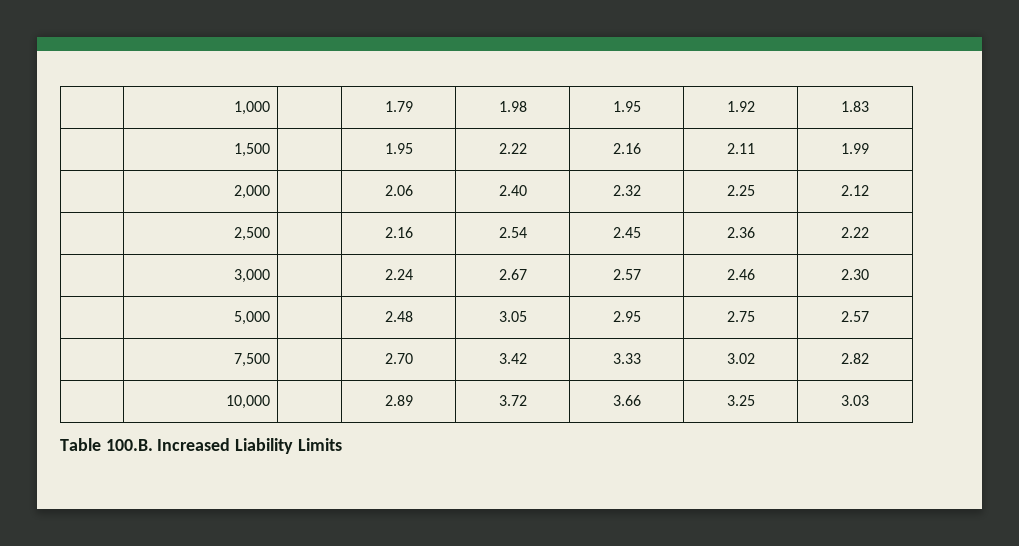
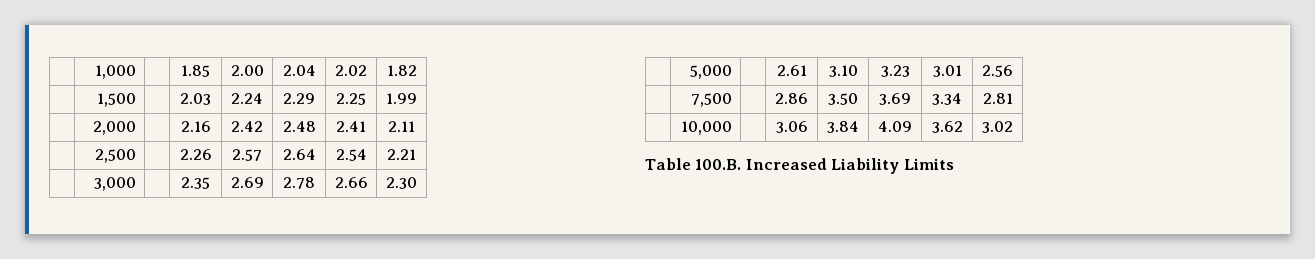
[384,101,413,112] [498,101,527,112] [612,101,641,112] [726,101,755,112] [841,101,869,112] [233,143,270,157] [384,143,413,154] [498,143,527,154] [612,143,641,154] [726,143,755,154] [841,143,869,154] [233,185,270,199] [384,185,413,196] [498,185,527,196] [612,185,641,196] [726,185,755,196] [841,185,869,196] [233,227,270,241] [384,227,413,238] [498,227,527,238] [612,227,641,238] [726,227,755,238] [841,227,869,238] [233,269,270,283] [384,269,413,280] [498,269,527,280] [612,269,641,280] [726,269,755,280] [841,269,869,280] [233,311,270,325] [384,311,413,322] [498,311,527,322] [612,311,641,322] [726,311,755,322] [841,311,869,322] [233,353,270,367] [384,353,413,364] [498,353,527,364] [612,353,641,364] [726,353,755,364] [841,353,869,364] [225,395,270,409] [384,395,413,406] [498,395,527,406] [612,395,641,406] [726,395,755,406] [841,395,869,406] 1.79 | 1.98 | 1.95 | 1.92 | 1.83 // | 1,500 | | 1.95 | 2.22 | 2.16 | 2.11 | 1.99 // | 2,000 | | 2.06 | 2.40 | 2.32 | 2.25 | 2.12 // | 2,500 | | 2.16 | 2.54 | 2.45 | 2.36 | 2.22 // | 3,000 | | 2.24 | 2.67 | 2.57 | 2.46 | 2.30 // | 5,000 | | 2.48 | 3.05 | 2.95 | 2.75 | 2.57 // | 7,500 | | 2.70 | 3.42 | 3.33 | 3.02 | 2.82 // | 10,000 | | 2.89 | 3.72 | 3.66 | 3.25 | 3.03 -> [181,65,210,77] [230,65,264,76] [282,65,316,76] [335,65,367,76] [386,65,417,76] [97,93,137,107] [180,93,211,105] [231,93,263,104] [283,93,315,104] [336,93,366,105] [386,93,417,104] [93,121,137,135] [180,121,211,132] [231,121,263,132] [282,121,316,132] [336,121,366,132] [388,121,415,132] [95,149,137,163] [179,149,212,160] [232,149,262,161] [282,149,316,160] [335,149,367,161] [387,149,416,160] [94,177,137,191] [181,177,210,189] [230,177,264,188] [283,177,315,189] [334,177,368,188] [386,177,417,189] [690,65,733,79] [776,65,807,76] [828,65,858,77] [880,65,910,77] [932,65,962,77] [982,65,1013,77] [691,93,733,107] [775,93,808,104] [828,93,858,105] [879,93,911,105] [932,93,962,105] [982,93,1013,104] [681,121,733,135] [775,121,808,133] [827,121,859,133] [878,121,912,132] [931,121,963,133] [982,121,1013,133] 1.85 | 2.00 | 2.04 | 2.02 | 1.82 // | 1,500 | | 2.03 | 2.24 | 2.29 | 2.25 | 1.99 // | 2,000 | | 2.16 | 2.42 | 2.48 | 2.41 | 2.11 // | 2,500 | | 2.26 | 2.57 | 2.64 | 2.54 | 2.21 // | 3,000 | | 2.35 | 2.69 | 2.78 | 2.66 | 2.30 // | 5,000 | | 2.61 | 3.10 | 3.23 | 3.01 | 2.56 // | 7,500 | | 2.86 | 3.50 | 3.69 | 3.34 | 2.81 // | 10,000 | | 3.06 | 3.84 | 4.09 | 3.62 | 3.02

